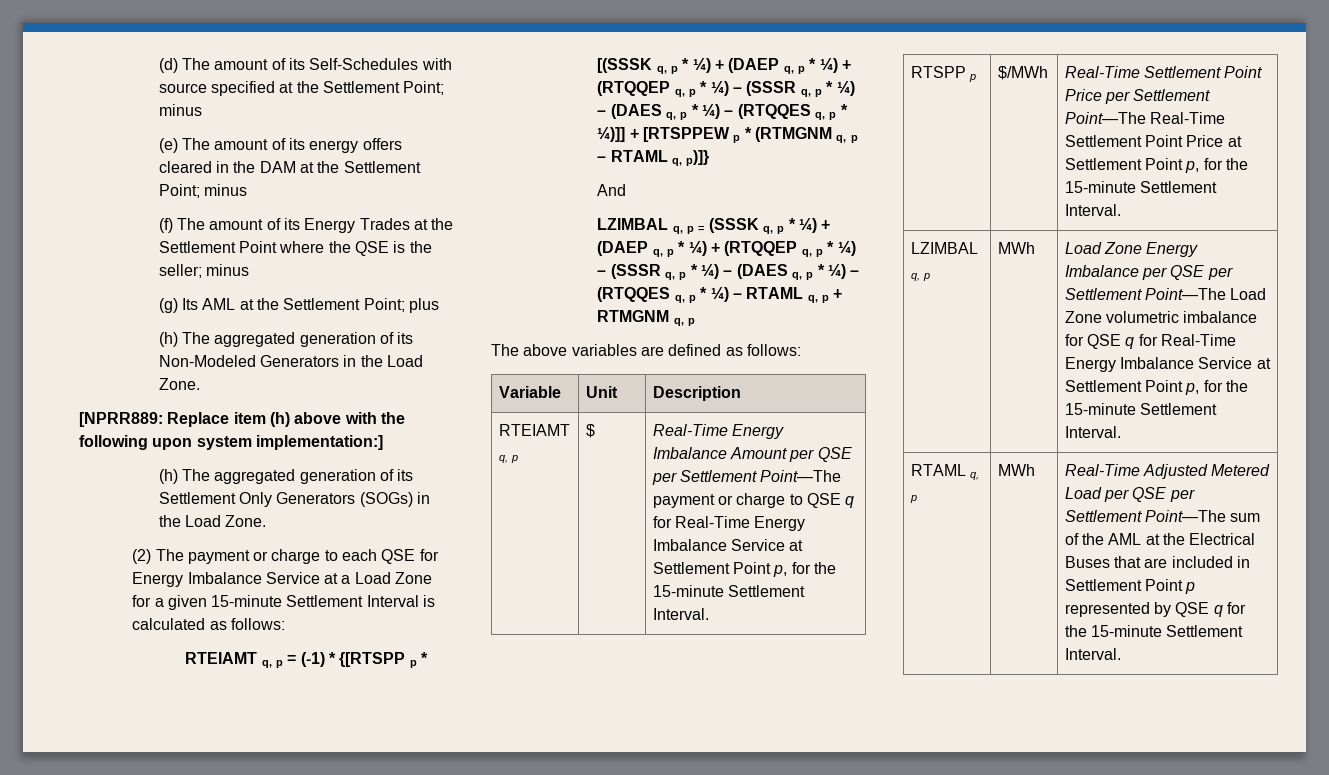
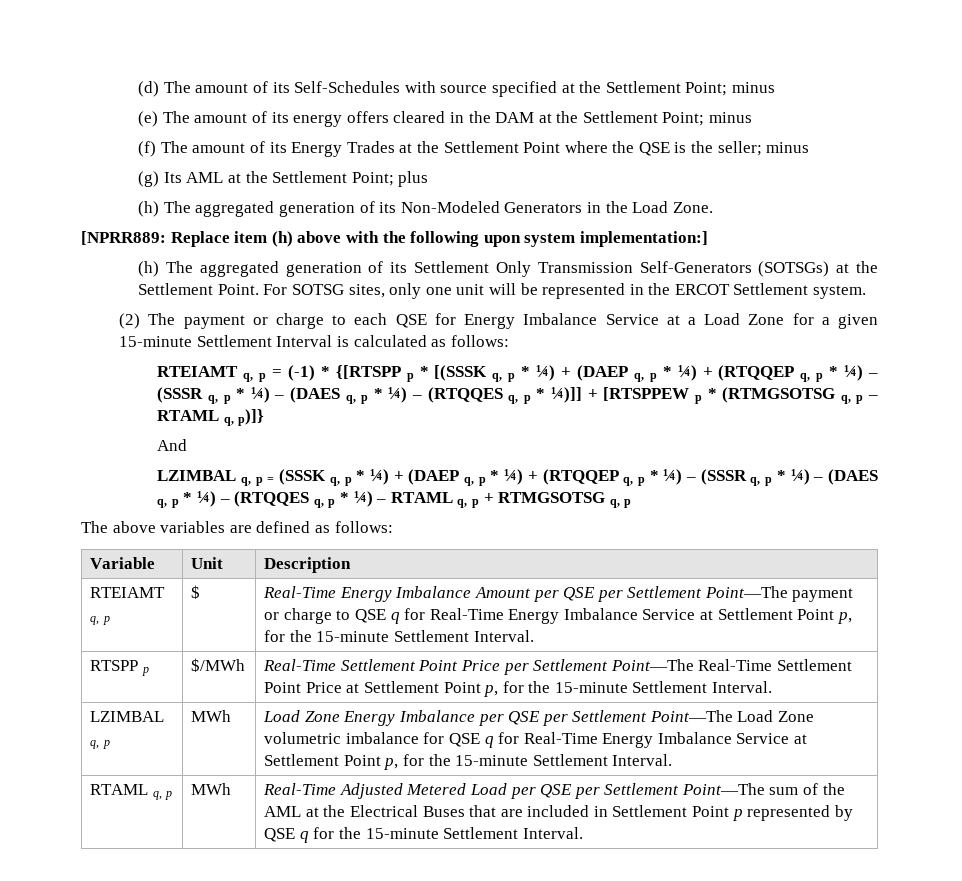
[276,492,431,507] [158,515,267,527] Generators (SOGs) in the Load Zone. -> [537,261,878,277] [138,283,867,299] Transmission Self-Generators (SOTSGs) at the Settlement Point. For SOTSG sites, only one unit will be represented in the ERCOT Settlement system.
[754,127,832,142] (RTMGNM -> [722,387,836,403] (RTMGSOTSG
[597,310,670,322] RTMGNM -> [498,492,606,503] RTMGSOTSG

